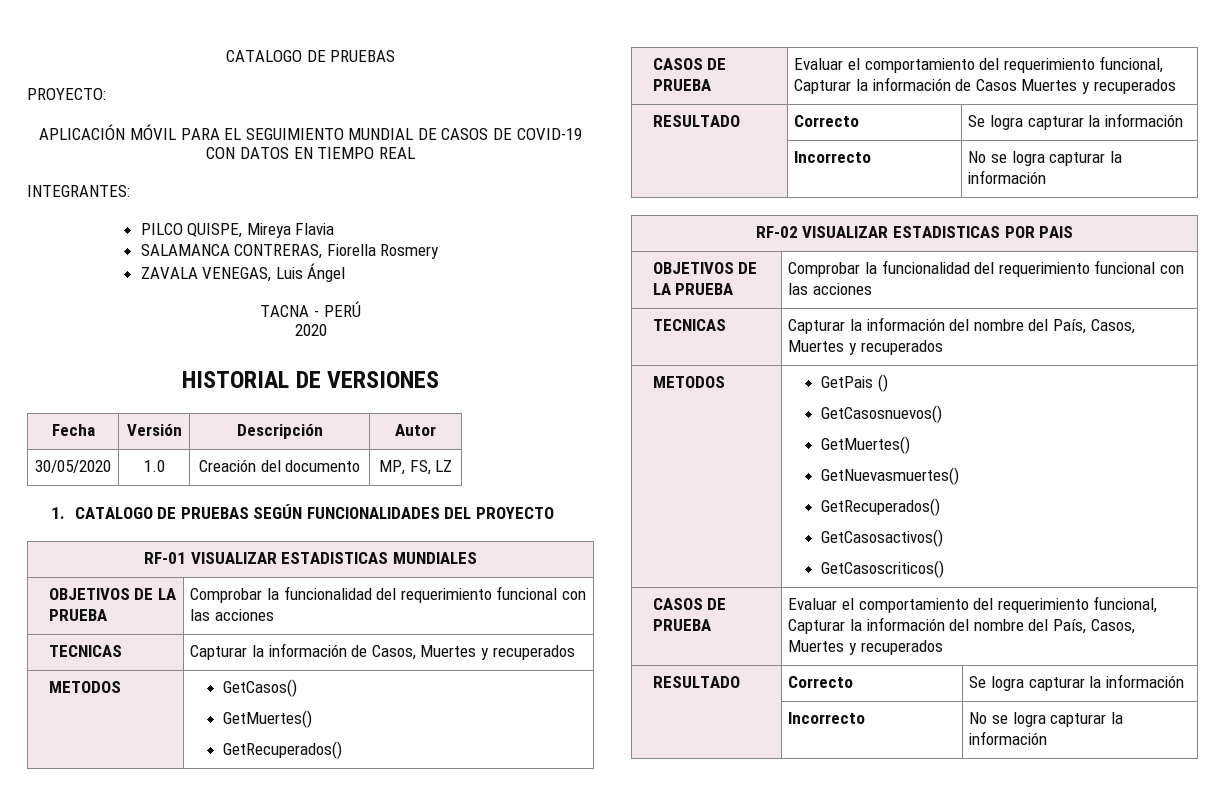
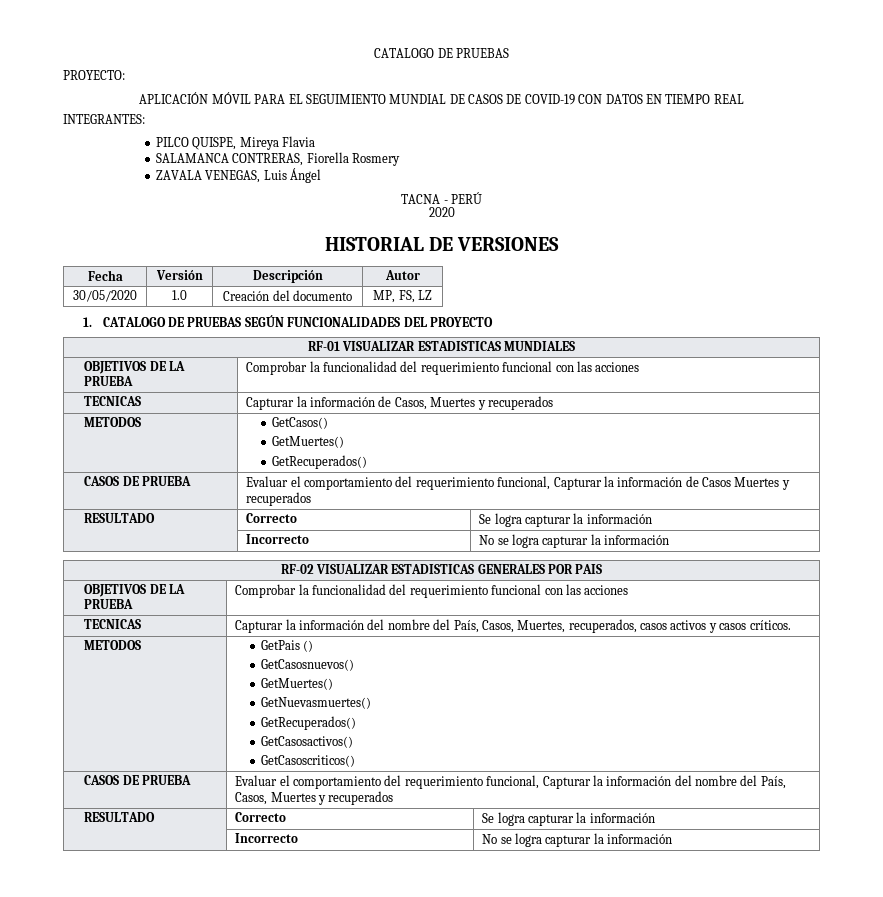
(1000, 232) none -> [477,564,545,574] GENERALES
[788,340,943,355] Muertes y recuperados -> [517,619,791,633] Muertes, recuperados, casos activos y casos críticos.

